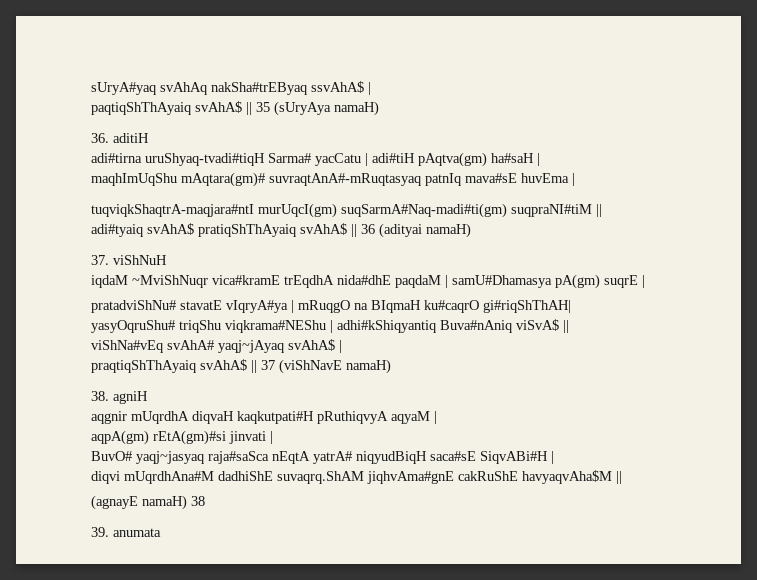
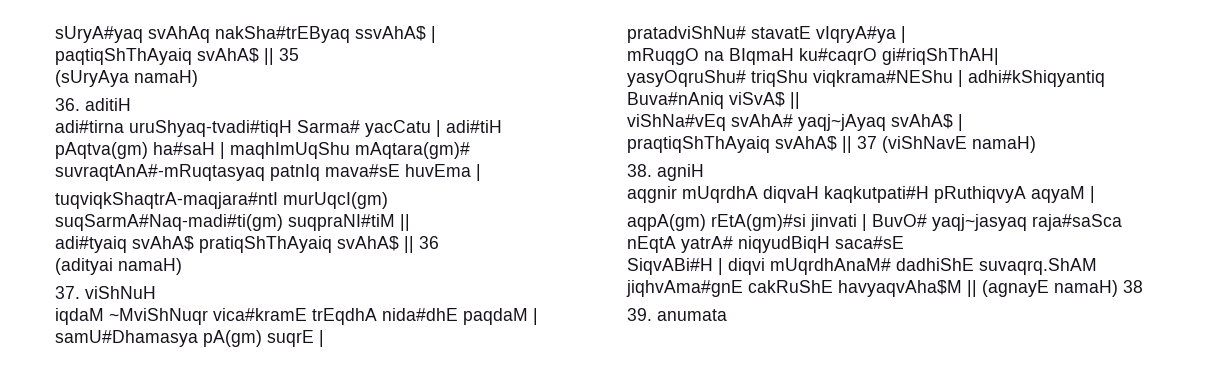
(270, 107) none -> (299, 54) //
(540, 159) // -> (225, 150) none
(375, 229) none -> (439, 242) //
(294, 306) none -> (906, 34) //
(273, 437) // -> (867, 222) none
(476, 456) none -> (904, 242) //
[91,471,214,484] // diqvi mUqrdhAna#M -> [728,258,891,275] diqvi mUqrdhAnaM#
(622, 477) // -> (977, 288) none

